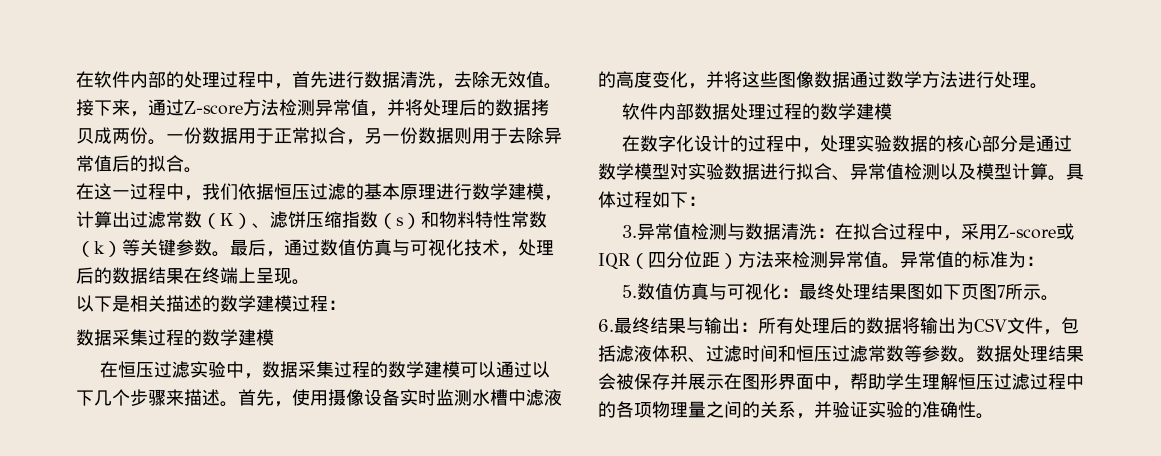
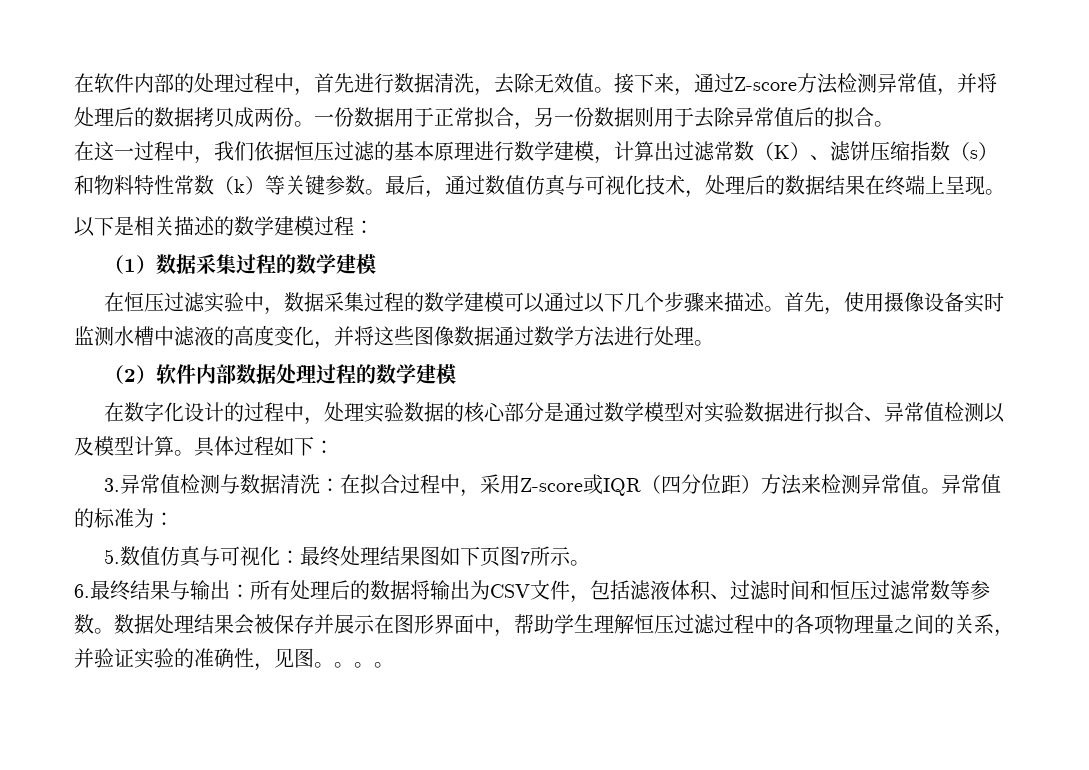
(346, 305) none -> [103,255,156,274] （1）
(1048, 86) none -> [103,365,156,384] （2）
(976, 409) none -> [254,648,374,671] ，见图。。。

